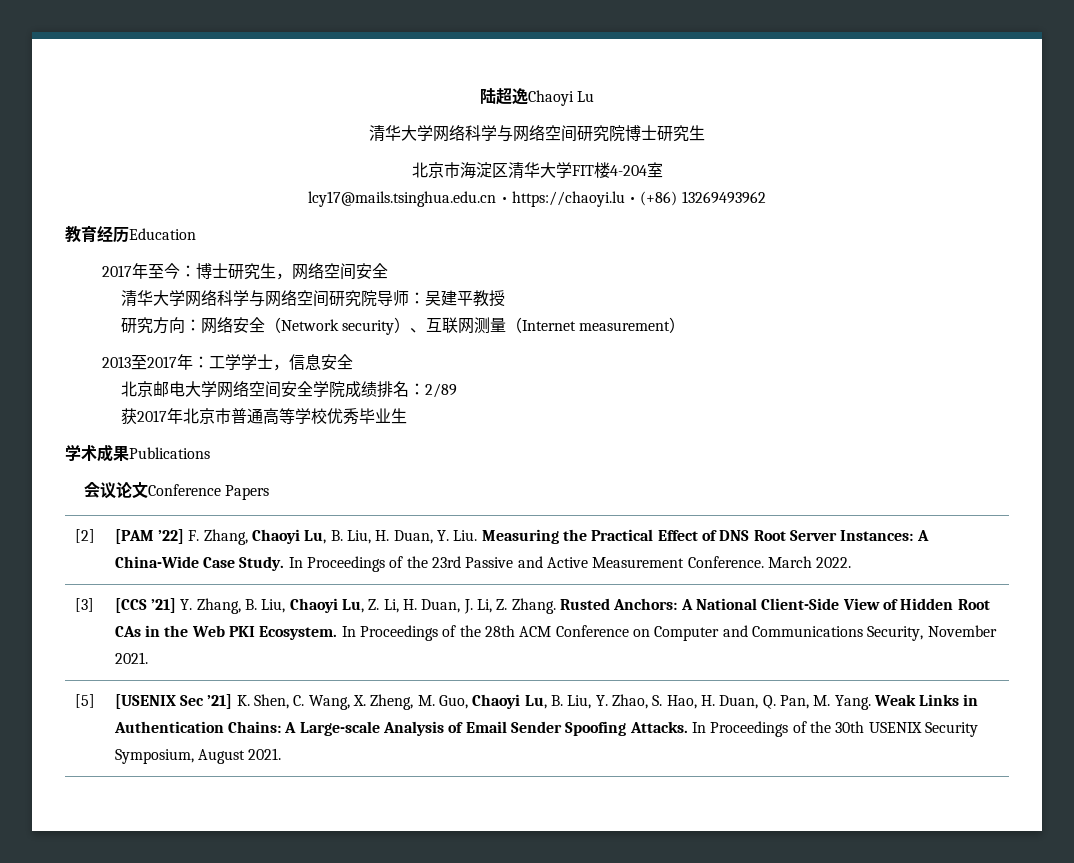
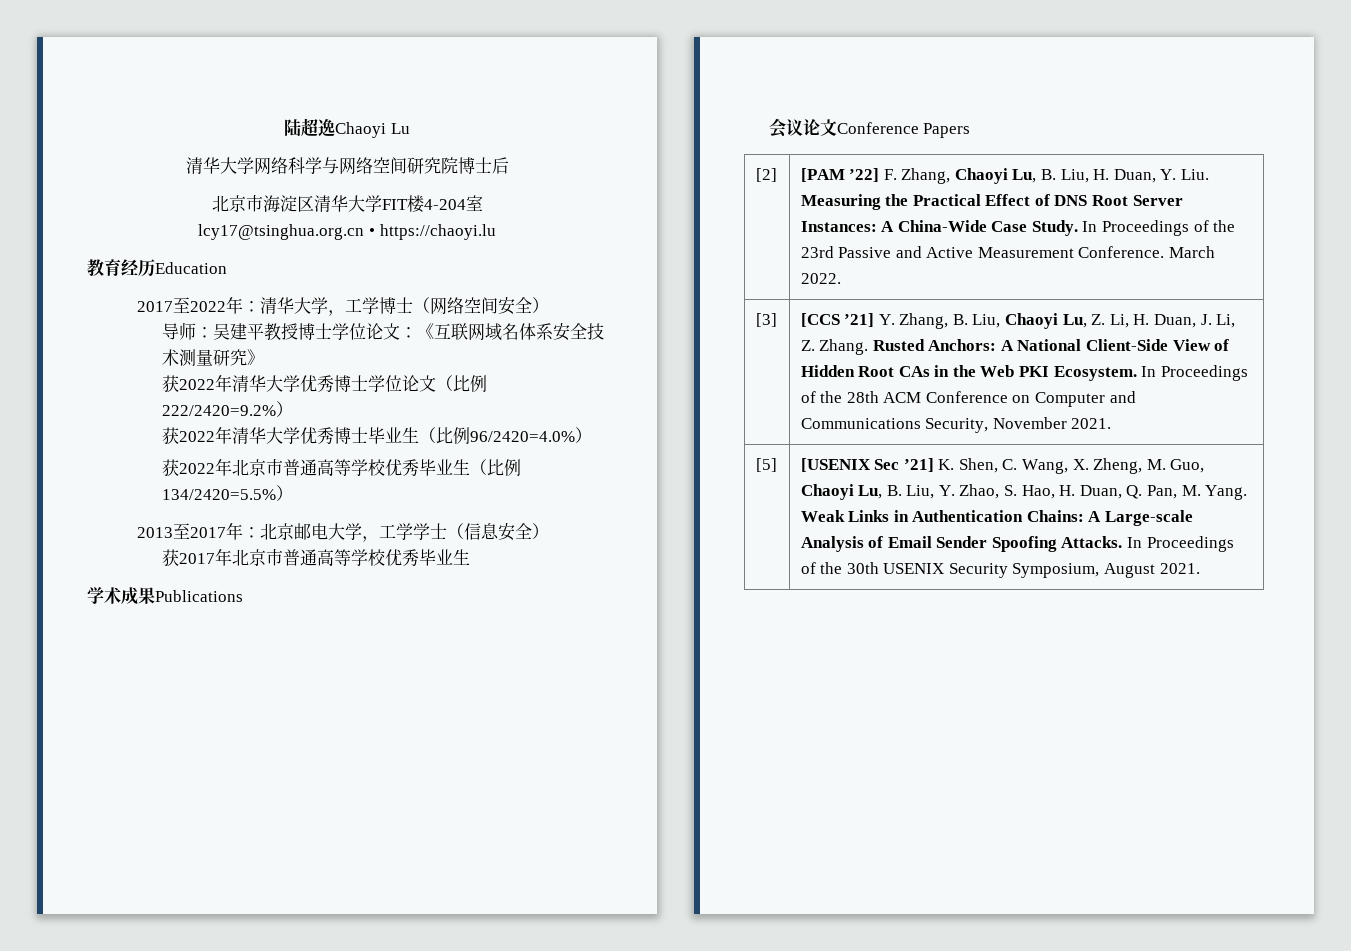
[657,125,705,142] 研究生 -> [491,157,509,174] 后
[308,191,497,207] lcy17@mails.tsinghua.edu.cn -> [198,224,365,240] lcy17@tsinghua.org.cn
[629,191,766,206] • (+86) 13269493962 -> (496, 232) none
[132,262,389,280] [120,289,505,307] [120,316,686,335] [102,354,354,371] [120,380,457,398] 年至今：博士研究生，网络空间安全 // 清华大学网络科学与网络空间研究院导师：吴建平教授 // 研究方向：网络安全（Network security）、互联网测量（Internet measurement） // 2013至2017年：工学学士，信息安全 // 北京邮电大学网络空间安全学院成绩排名：2/89 -> [172,296,549,316] [161,322,604,341] [161,349,264,366] [161,374,487,393] [161,401,293,417] [161,426,592,445] [161,458,521,477] [161,485,293,501] [136,522,549,542] 至2022年：清华大学，工学博士（网络空间安全） // 导师：吴建平教授博士学位论文：《互联网域名体系安全技术测量研究》 // 获2022年清华大学优秀博士学位论文（比例222/2420=9.2%） // 获2022年清华大学优秀博士毕业生（比例96/2420=4.0%） // 获2022年北京市普通高等学校优秀毕业生（比例134/2420=5.5%） // 2013至2017年：北京邮电大学，工学学士（信息安全）

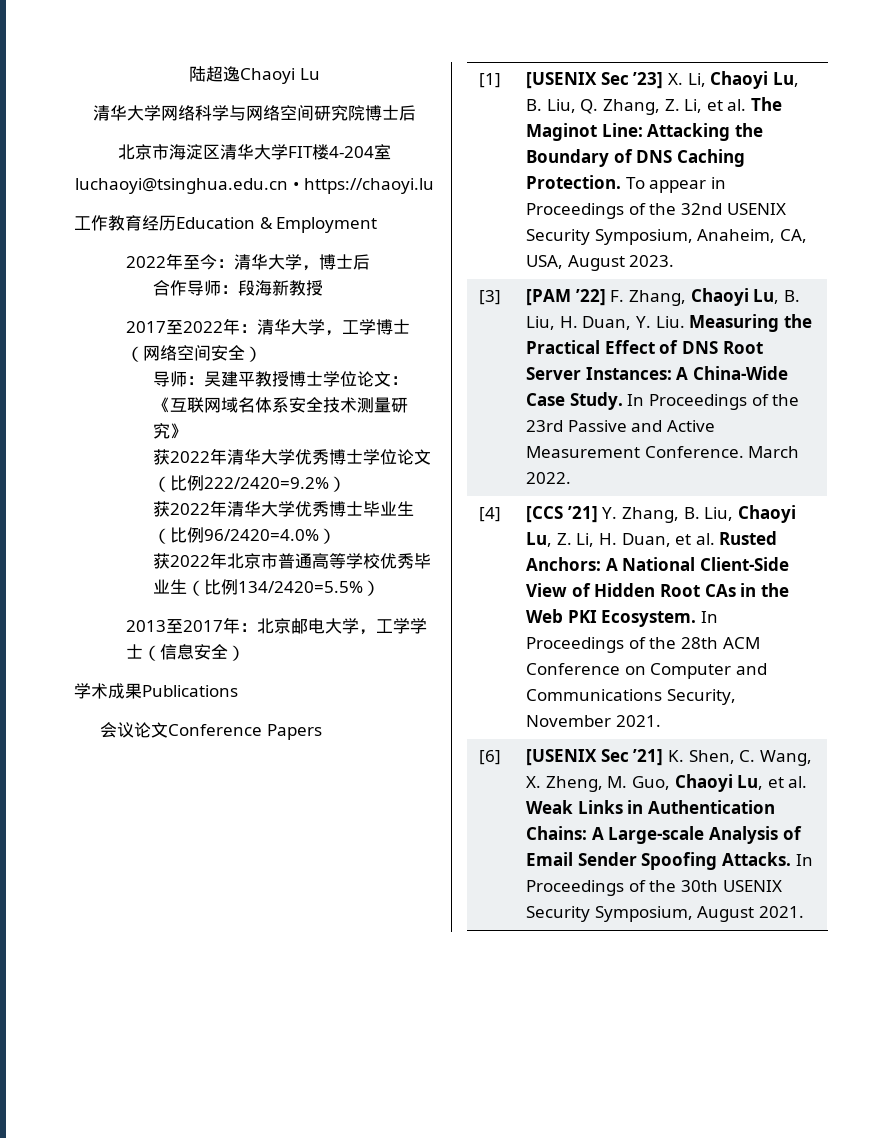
[198,224,365,240] lcy17@tsinghua.org.cn -> [75,178,289,194] luchaoyi@tsinghua.edu.cn
(496, 232) none -> [74,215,108,231] 工作
(227, 268) none -> [259,217,378,233] [126,253,371,271] [152,280,323,296] & Employment // 2022年至今：清华大学，博士后 // 合作导师：段海新教授
[161,548,470,567] // 获2017年北京市普通高等学校优秀毕业生 -> (246, 653) none
[755,168,777,182] [2] -> [479,73,502,88] [526,71,799,89] [526,97,782,115] [526,123,763,141] [526,149,745,167] [526,175,726,193] [526,203,786,219] [526,229,807,245] [526,255,675,271] [479,290,502,305] [1] | [USENIX Sec ’23] X. Li, Chaoyi Lu, B. Liu, Q. Zhang, Z. Li, et al. The Maginot Line: Attacking the Boundary of DNS Caching Protection. To appear in Proceedings of the 32nd USENIX Security Symposium, Anaheim, CA, USA, August 2023. // [3]
[755,313,777,327] [3] -> [479,507,502,522] [4]
[1200,314,1236,328] [800,339,869,355] J. Li, Z. Zhang. -> [675,533,715,545] et al.
[755,458,777,472] [5] -> [479,750,502,765] [6]
[886,484,1248,500] B. Liu, Y. Zhao, S. Hao, H. Duan, Q. Pan, M. Yang. -> [767,776,808,788] et al.

